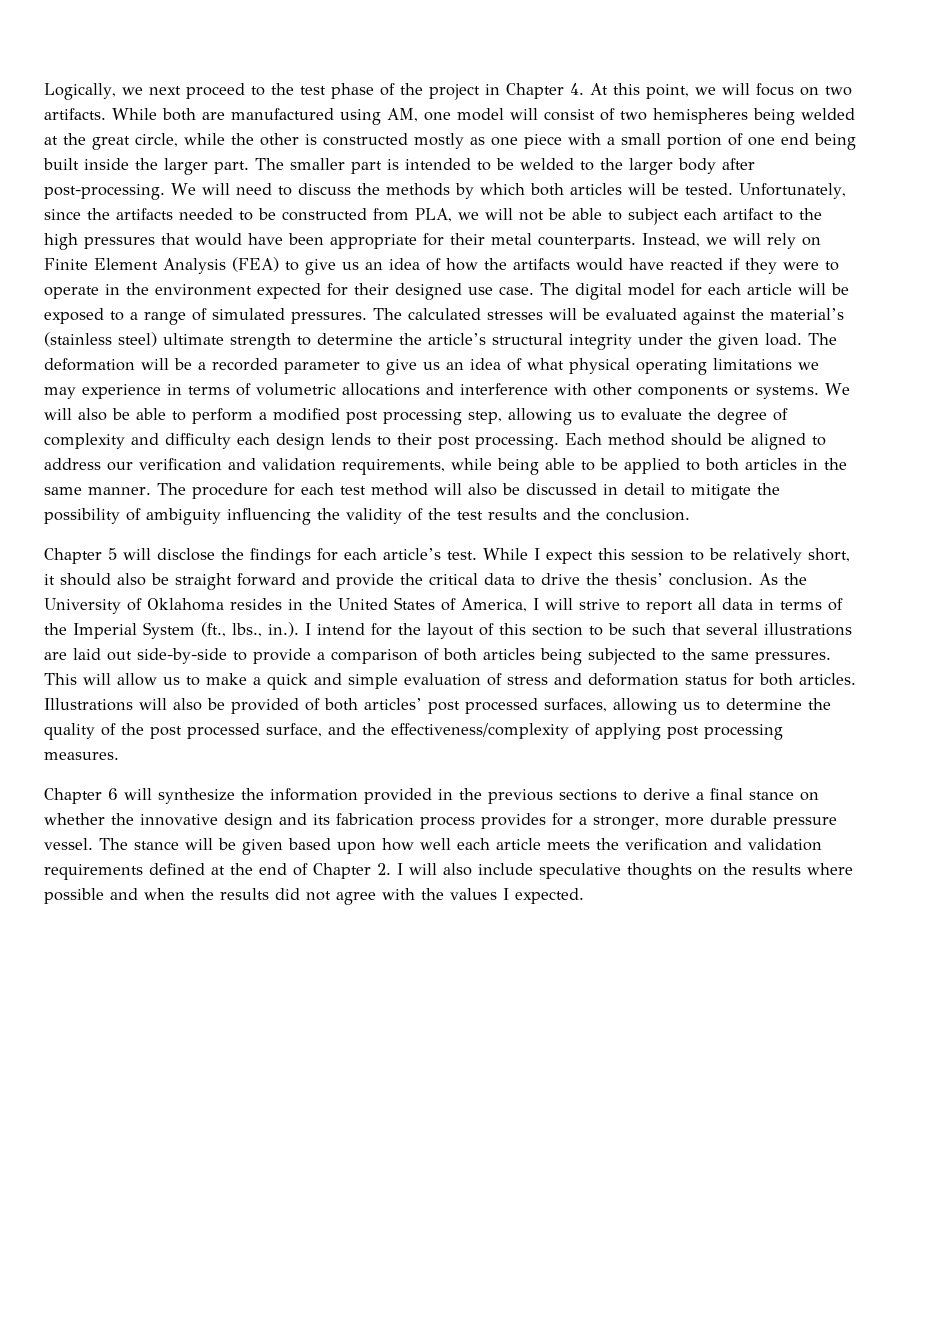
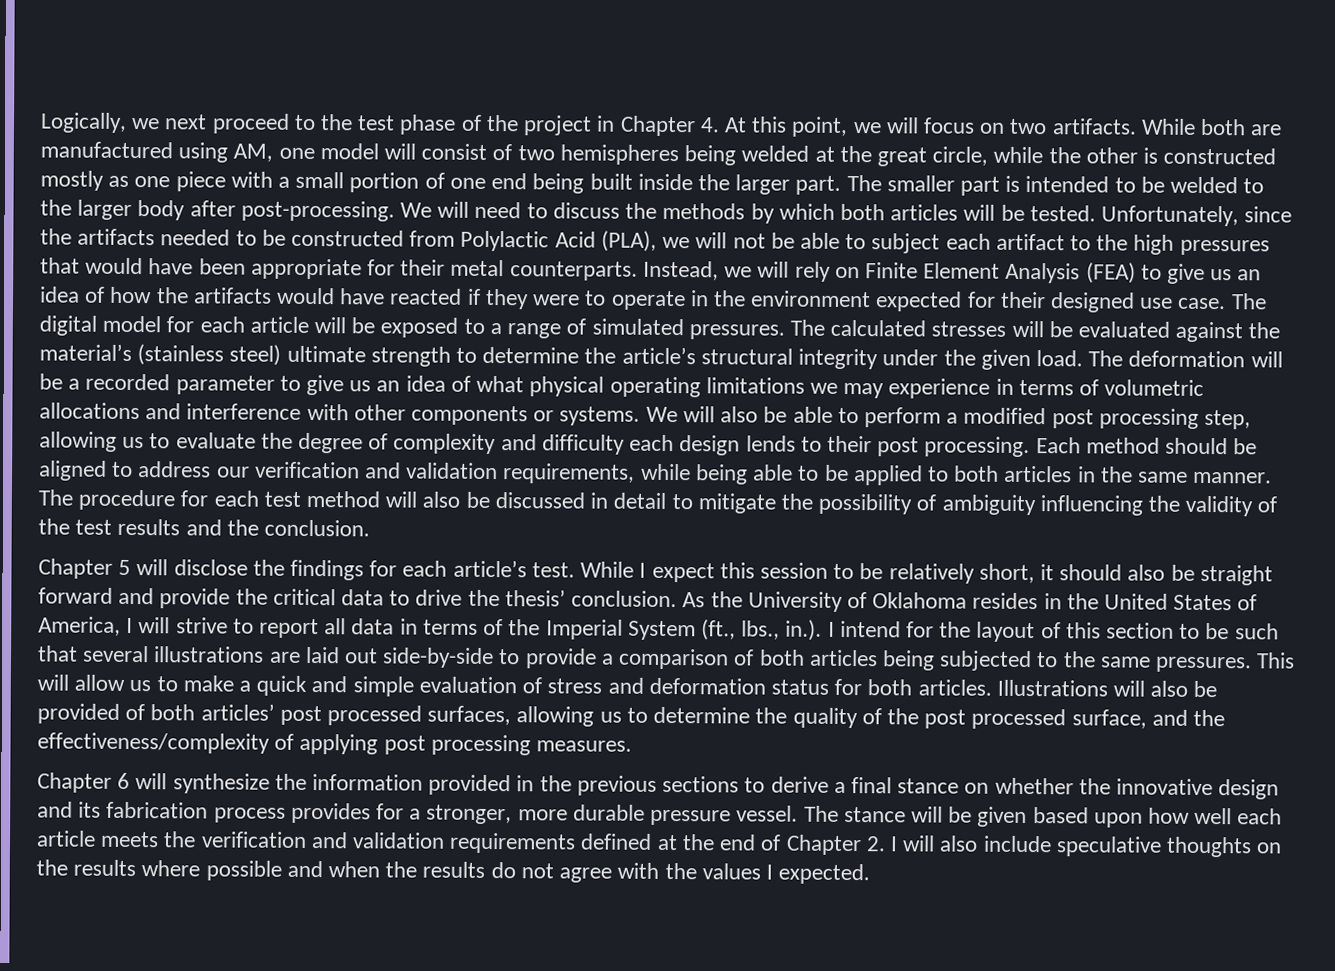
[415,208,452,222] PLA, -> [460,230,657,252] Polylactic Acid (PLA),
[275,888,300,900] did -> [490,862,516,879] do

